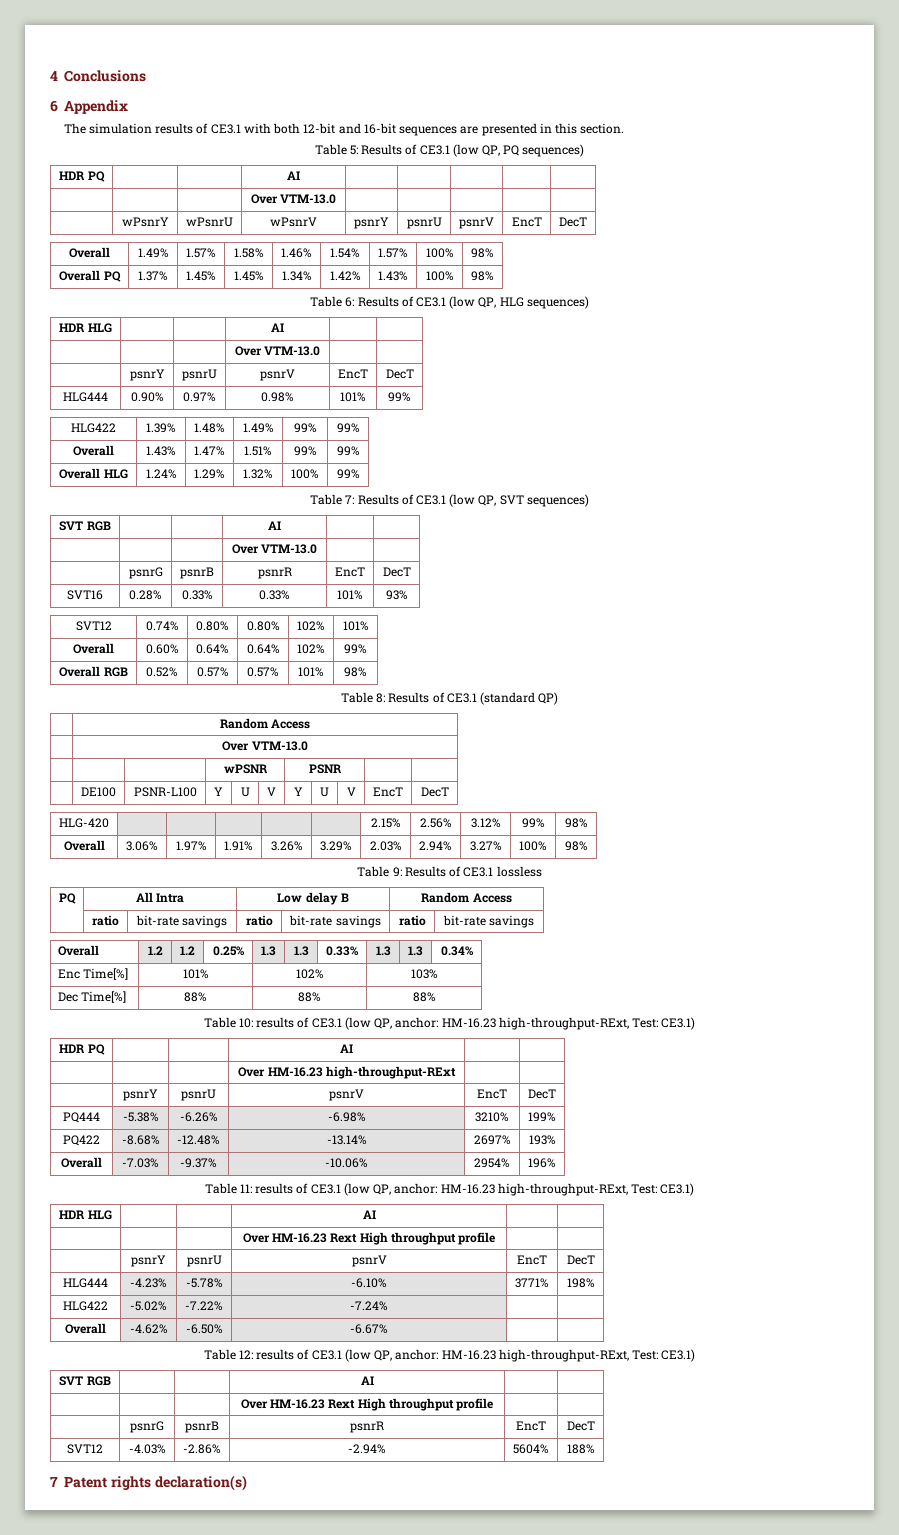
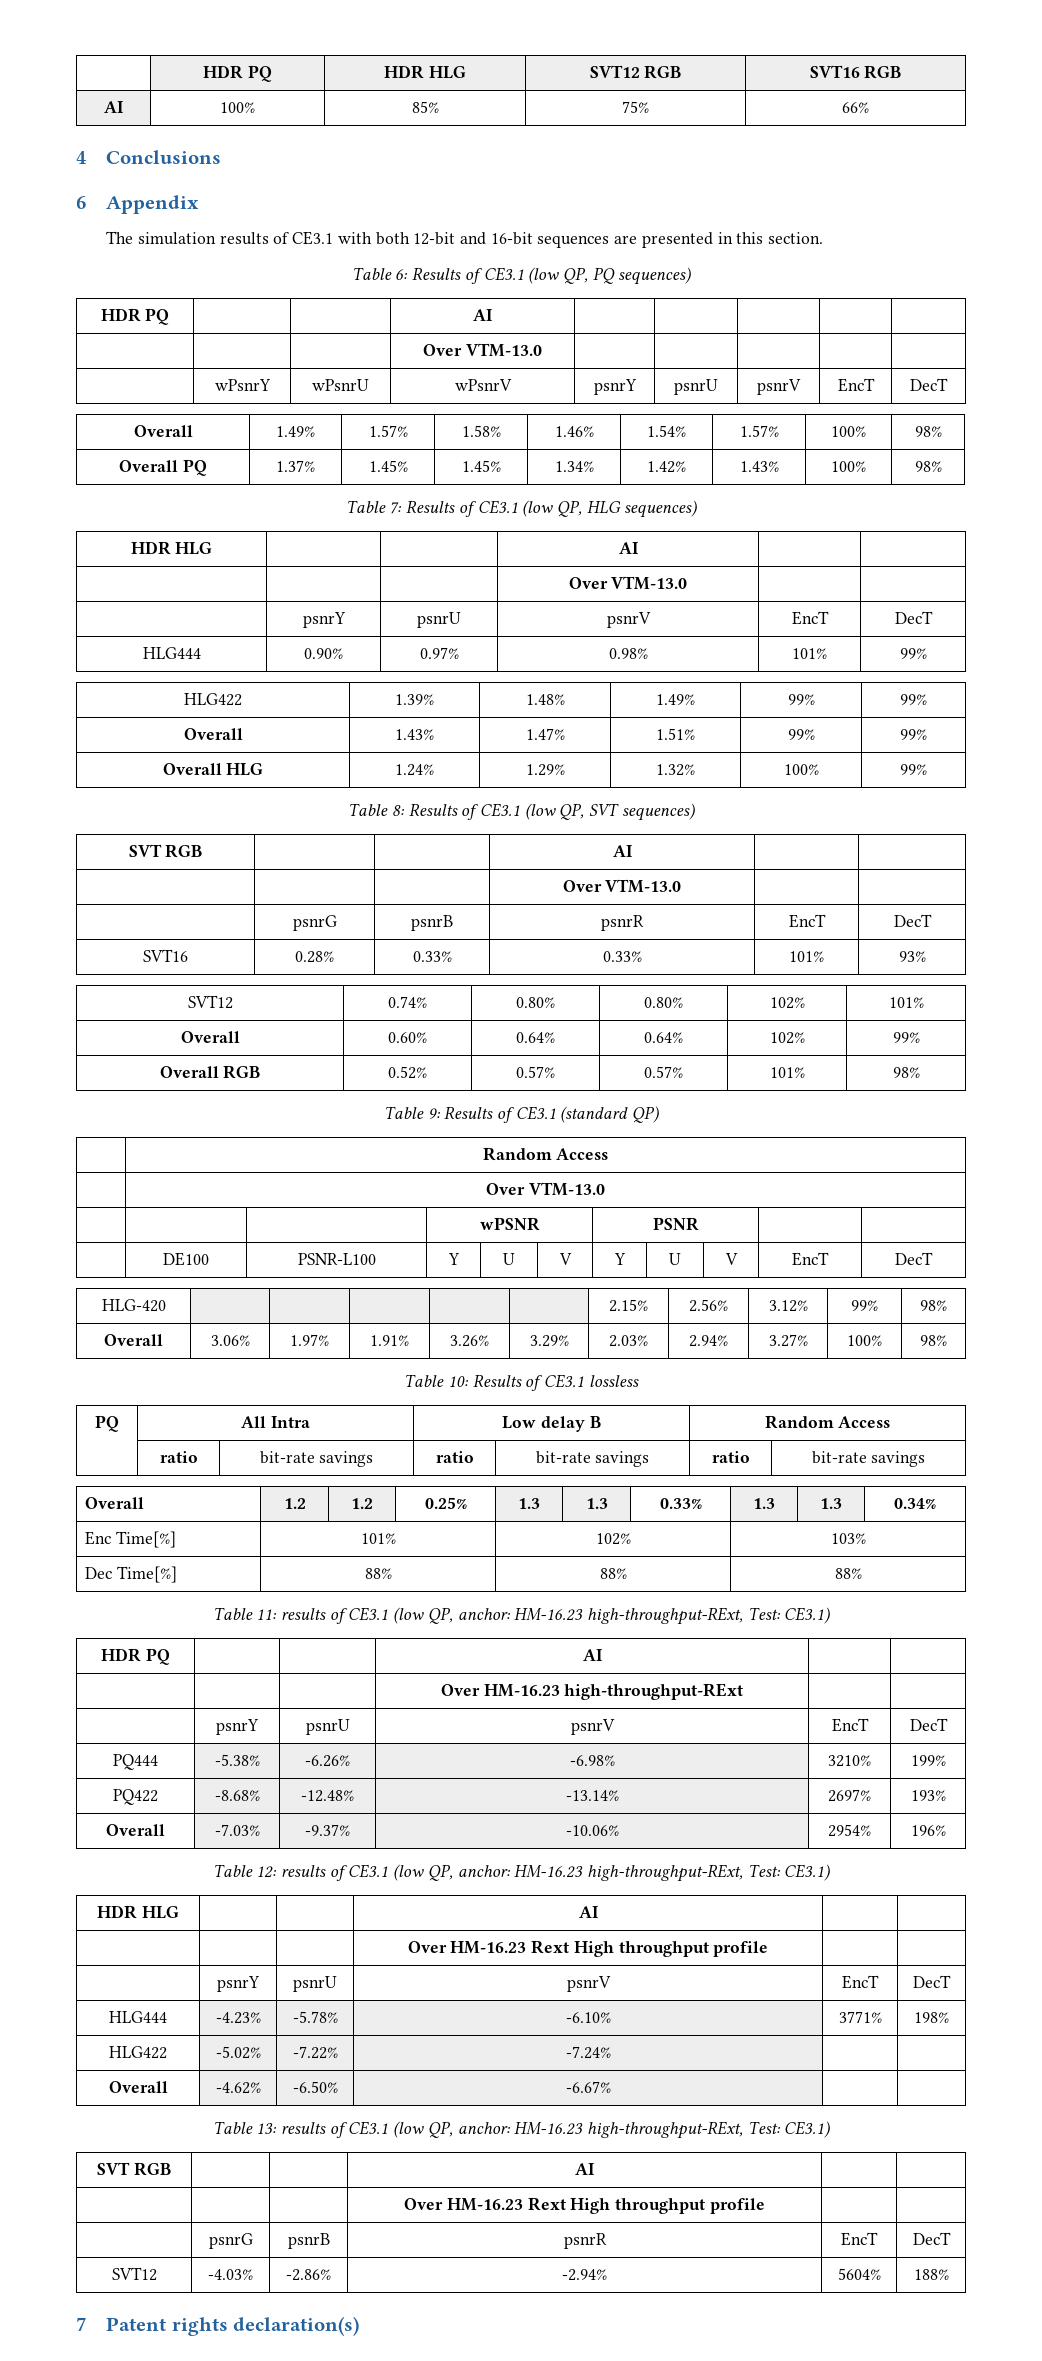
(50, 76) none -> [203,65,272,82] [384,65,466,79] [589,65,682,79] [809,65,902,79] [104,101,124,113] [220,102,255,113] [411,101,439,113] [622,101,649,113] [842,102,869,113] | HDR PQ | HDR HLG | SVT12 RGB | SVT16 RGB // AI | 100% | 85% | 75% | 66% //
[349,145,358,155] 5: -> [395,269,409,280] 6:
[345,297,355,307] 6: -> [389,502,403,514] 7:
[345,495,355,504] 7: -> [391,805,405,816] 8:
[376,693,386,703] 8: -> [427,1108,441,1119] 9:
[392,867,402,877] 9: -> [447,1376,469,1387] 10:
[238,1018,253,1028] 10: -> [256,1609,278,1620] 11:
[239,1184,252,1193] 11: -> [256,1866,278,1878] 12:
[238,1350,253,1359] 12: -> [256,2123,278,2134] 13:

